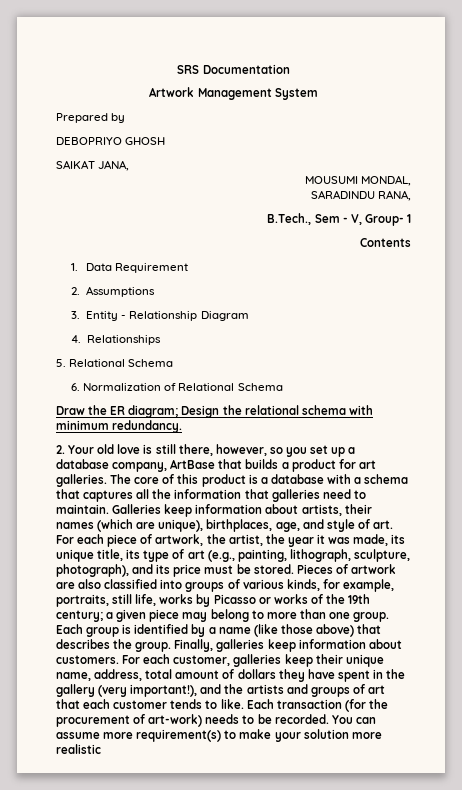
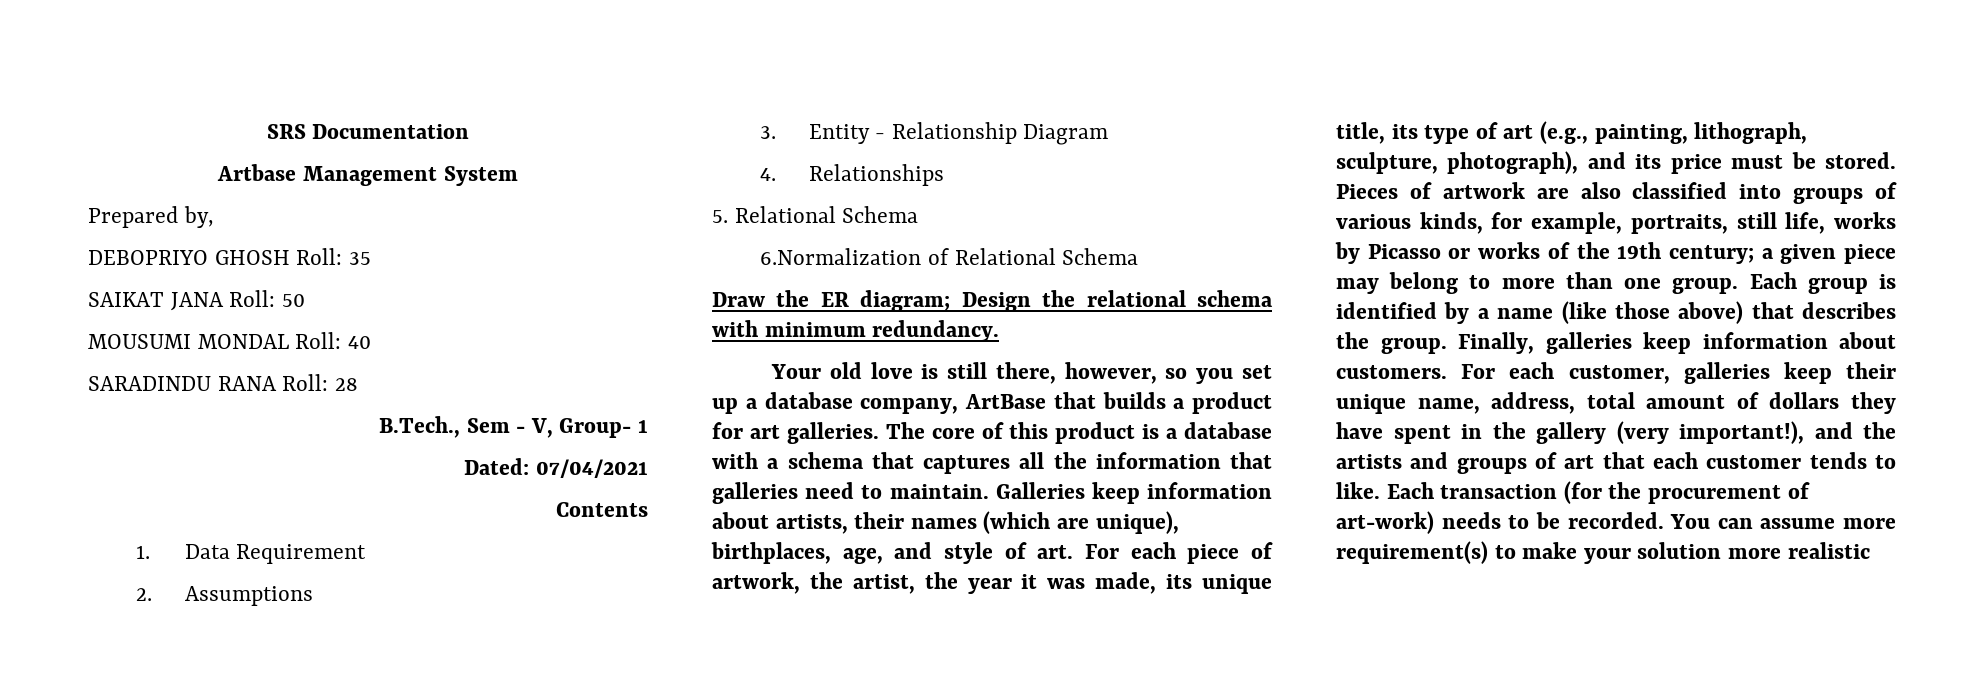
[149,87,195,97] Artwork -> [217,164,297,181] Artbase
[111,113,126,123] by -> [183,206,214,228] by,
(166, 141) none -> [296,248,371,265] Roll: 35
[98,160,130,171] [304,175,411,186] [310,190,411,201] JANA, // MOUSUMI MONDAL, // SARADINDU RANA, -> [170,290,305,311] [88,332,371,349] [88,374,358,391] JANA Roll: 50 // MOUSUMI MONDAL Roll: 40 // SARADINDU RANA Roll: 28
(412, 218) none -> [464,458,648,478] // Dated: 07/04/2021
[71,383,162,391] 6. Normalization -> [760,248,922,265] 6.Normalization
[56,445,65,454] 2. -> (1000, 331) none

